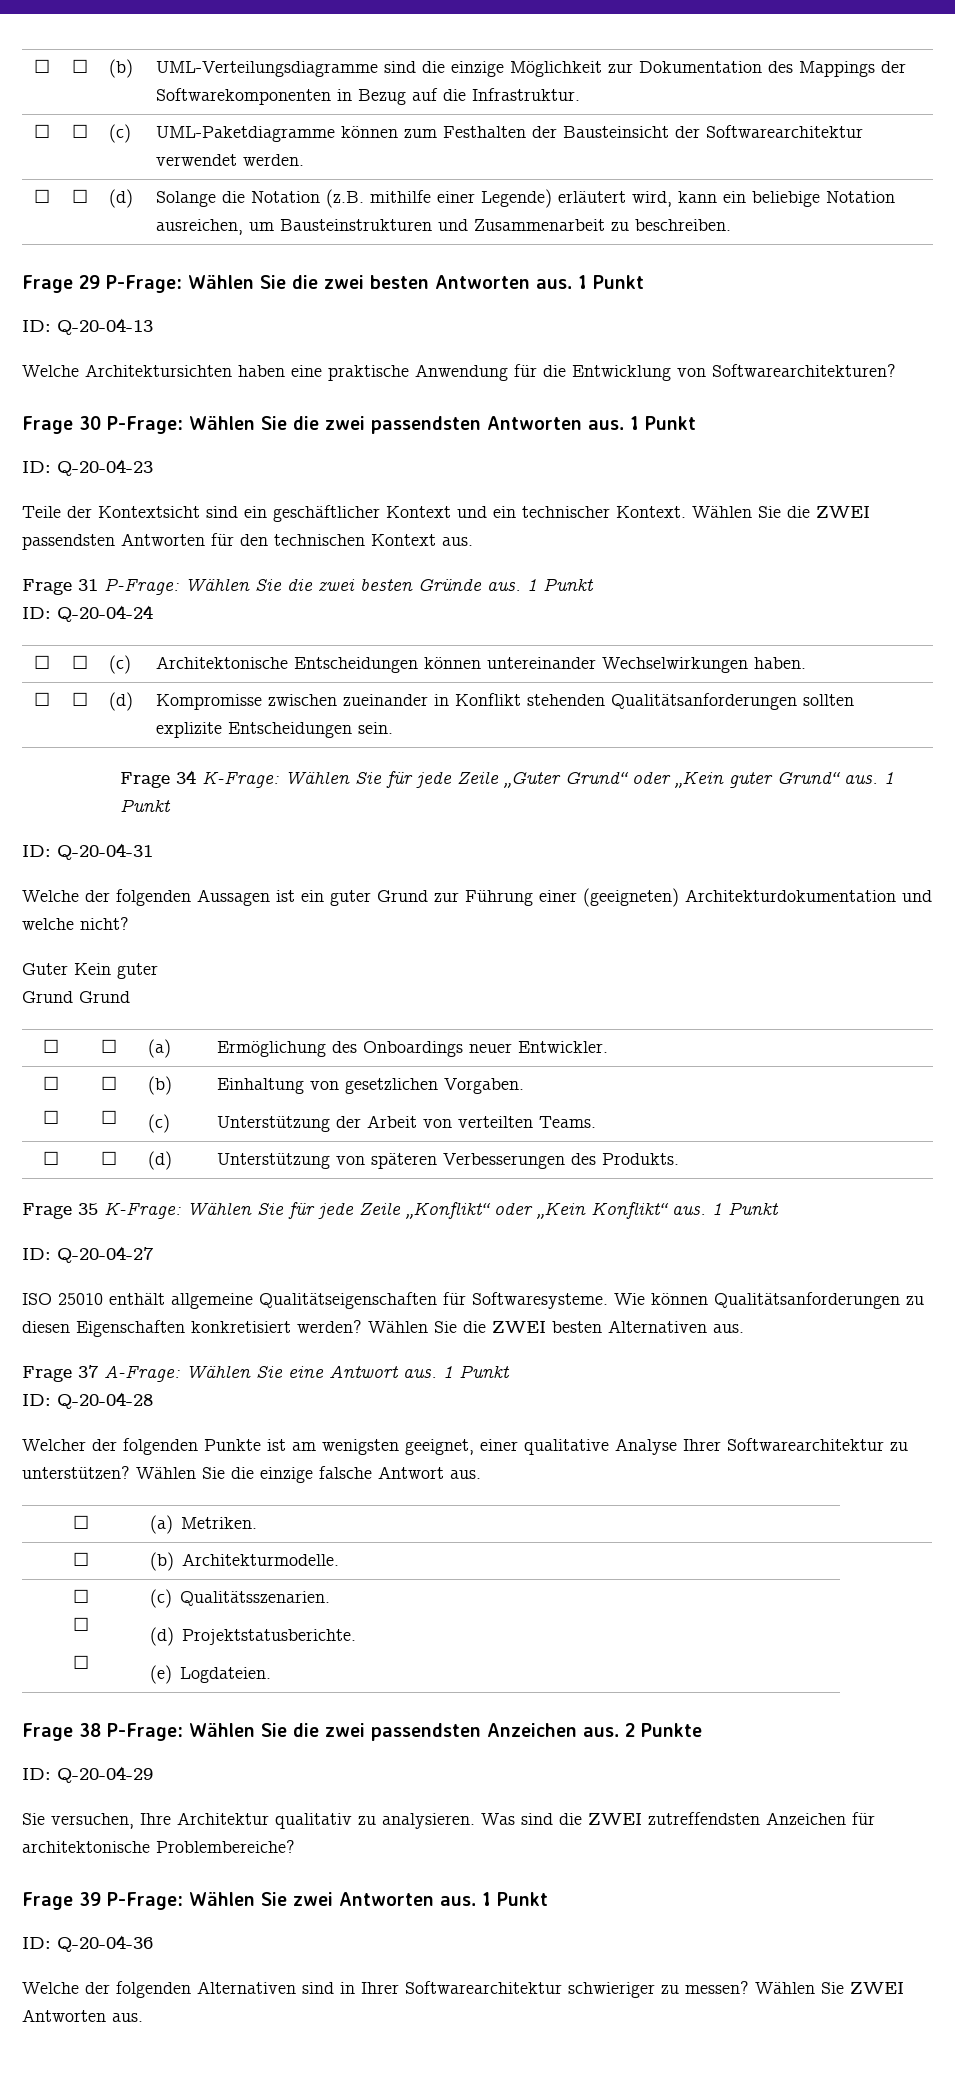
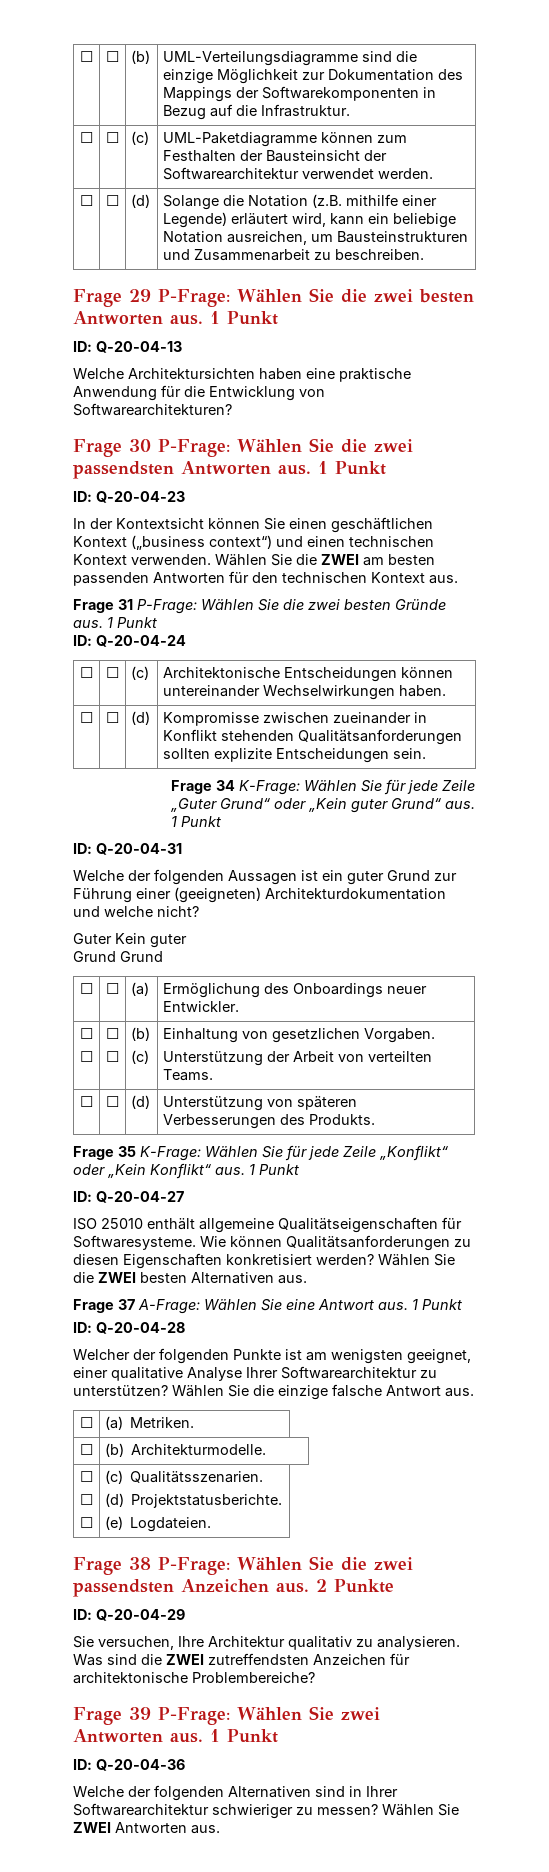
[22,506,61,518] Teile -> [73,518,86,529] In
[206,505,870,522] [22,534,115,550] sind ein geschäftlicher Kontext und ein technischer Kontext. Wählen Sie die ZWEI passendsten -> [208,517,433,533] [73,535,434,550] [73,554,435,566] [73,572,149,586] können Sie einen geschäftlichen Kontext („business context“) und einen technischen Kontext verwenden. Wählen Sie die ZWEI am besten passenden

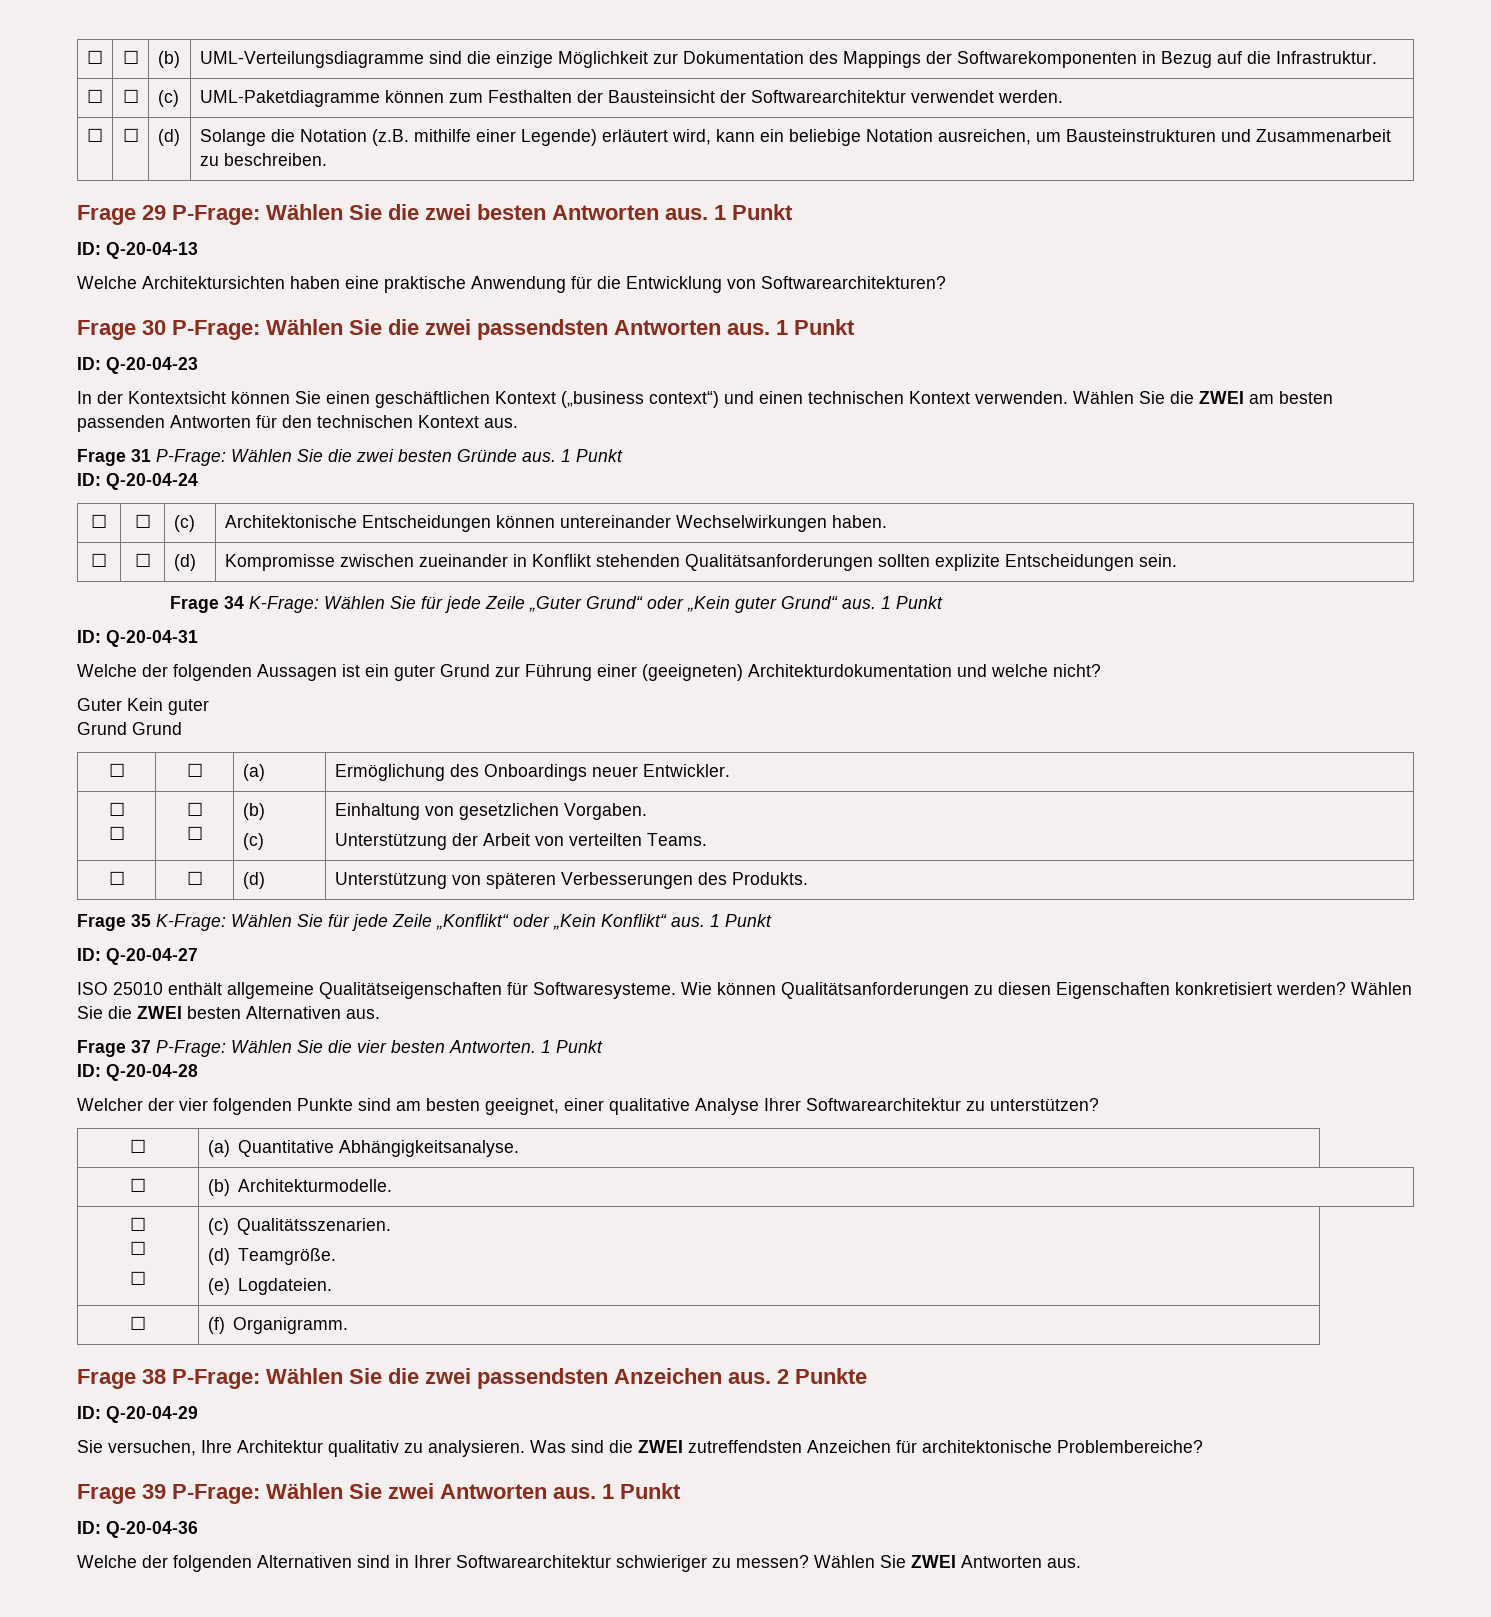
[138,1299,408,1314] A-Frage: Wählen Sie eine Antwort aus. -> [156,1040,536,1057] P-Frage: Wählen Sie die vier besten Antworten.
(156, 1354) none -> [179,1098,208,1111] vier
[285,1349,403,1364] ist am wenigsten -> [358,1098,480,1111] sind am besten
[172,1384,474,1400] [80,1417,93,1428] [105,1416,195,1430] Wählen Sie die einzige falsche Antwort aus. // ☐ | (a) Metriken. -> [130,1139,146,1153] [207,1140,520,1157] // ☐ | (a) Quantitative Abhängigkeitsanalyse.
[131,1494,283,1508] Projektstatusberichte. -> [238,1248,337,1265] Teamgröße.
(212, 1524) none -> [130,1316,146,1330] [207,1317,349,1334] // ☐ | (f) Organigramm.

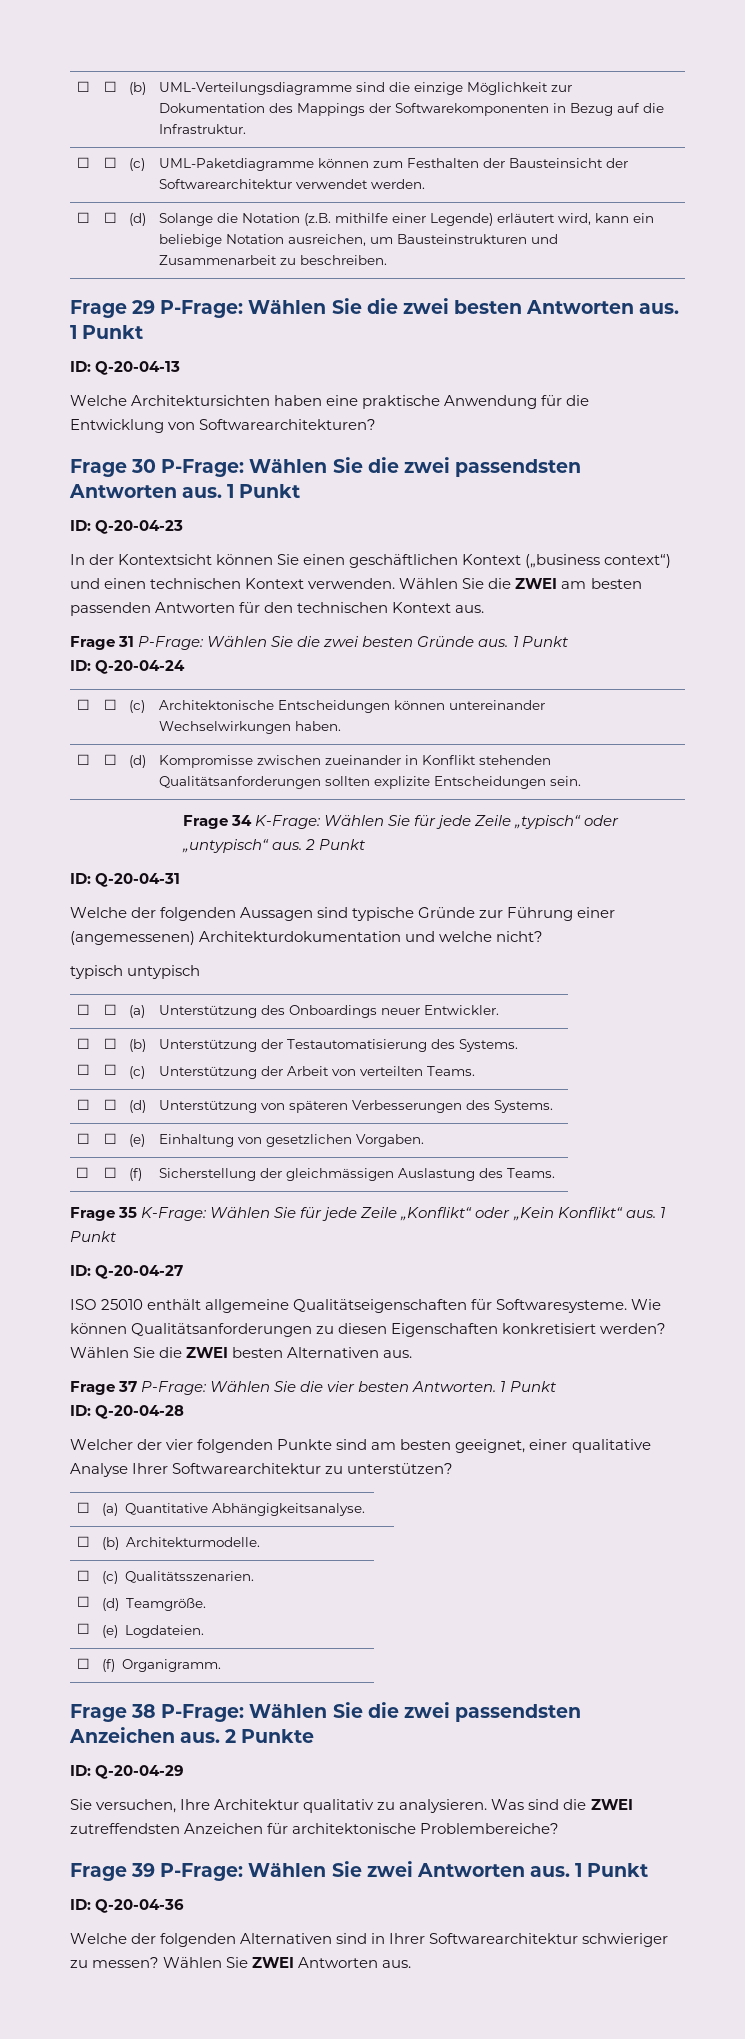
[528,596,891,613] „Guter Grund“ oder „Kein guter Grund“ aus. 1 -> [514,815,620,829] [181,839,315,853] „typisch“ oder „untypisch“ aus. 2
[342,664,490,681] ist ein guter Grund -> [317,907,476,921] sind typische Gründe
[642,664,743,681] (geeigneten) -> [70,931,195,945] (angemessenen)
[77,698,209,715] [77,722,182,735] Guter Kein guter // Grund Grund -> [70,965,201,979] typisch untypisch
[334,764,445,781] Ermöglichung -> [159,1005,258,1018] Unterstützung
[334,803,647,820] Einhaltung von gesetzlichen Vorgaben. -> [159,1039,519,1052] Unterstützung der Testautomatisierung des Systems.
[731,872,808,885] Produkts. -> [494,1100,554,1113] [77,1133,90,1144] [103,1133,117,1144] [129,1134,146,1147] [159,1134,425,1147] [76,1167,90,1178] [103,1167,117,1178] [129,1168,143,1181] [159,1168,556,1181] Systems. // ☐ | ☐ | (e) | Einhaltung von gesetzlichen Vorgaben. // ☐ | ☐ | (f) | Sicherstellung der gleichmässigen Auslastung des Teams.

